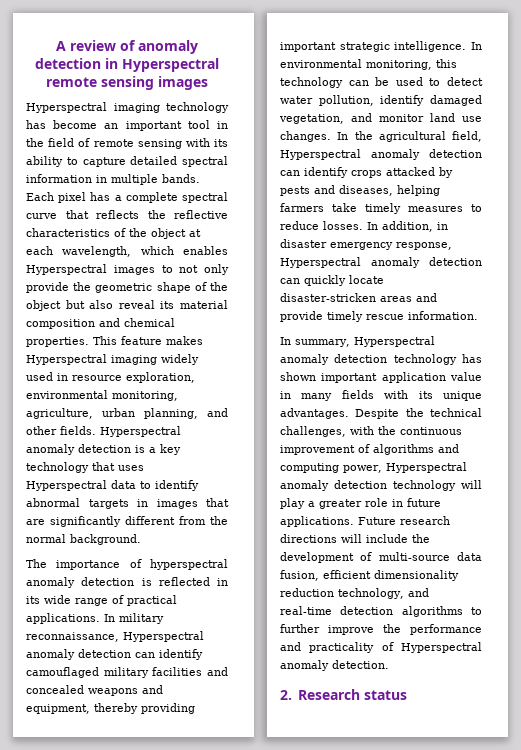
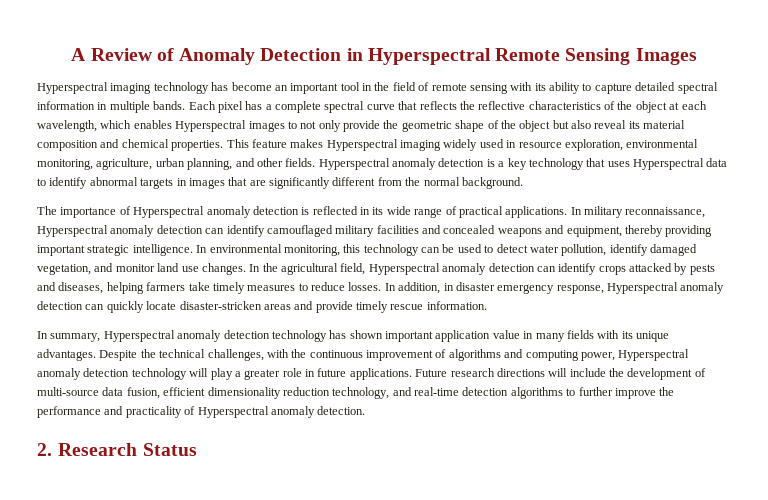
[70,40,198,54] [35,58,219,72] [46,76,208,90] review of anomaly detection in Hyperspectral remote sensing images -> [90,48,697,65] Review of Anomaly Detection in Hyperspectral Remote Sensing Images
[150,559,228,570] hyperspectral -> [133,206,205,218] Hyperspectral
[363,690,407,700] status -> [142,443,197,456] Status

